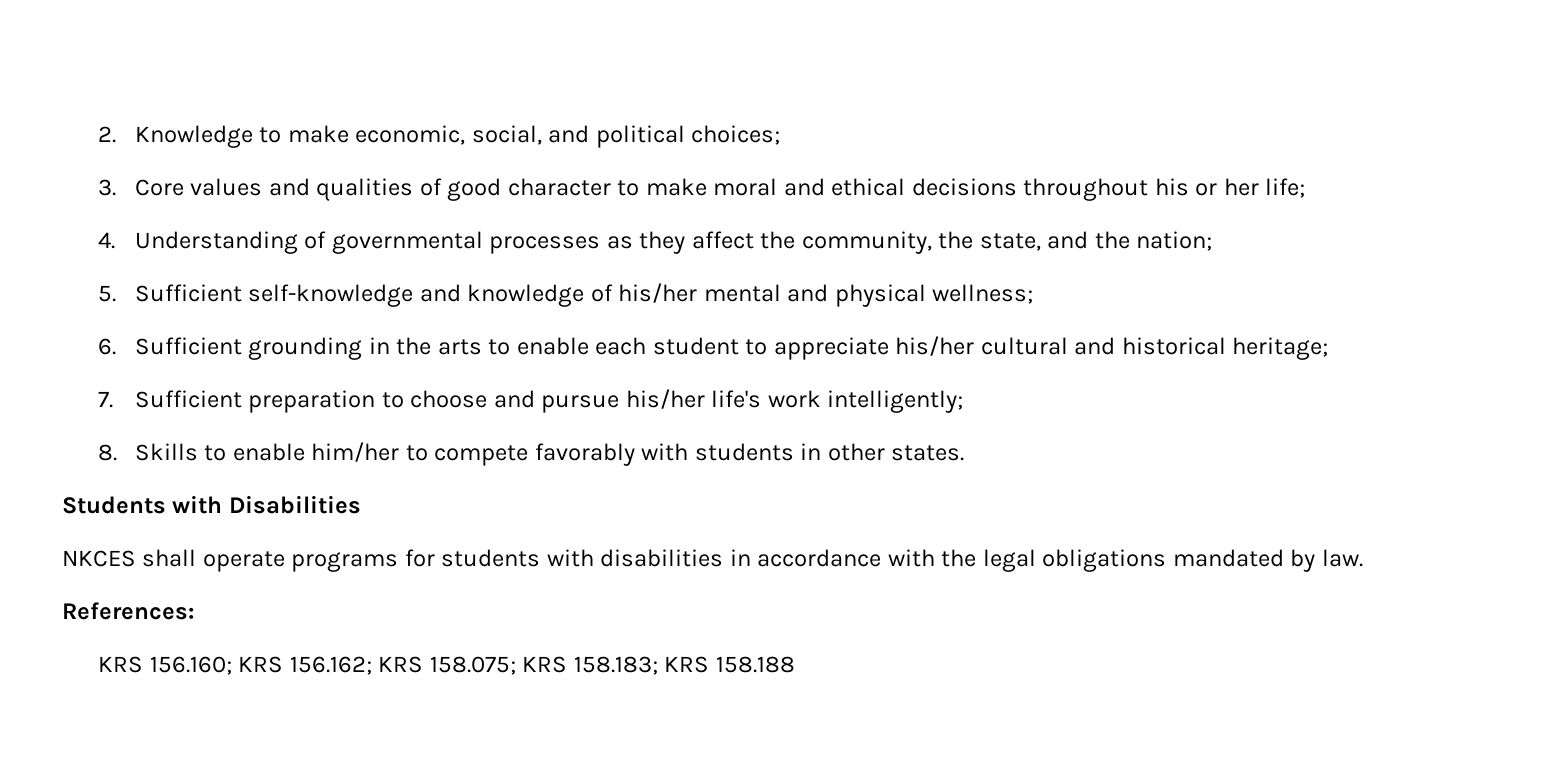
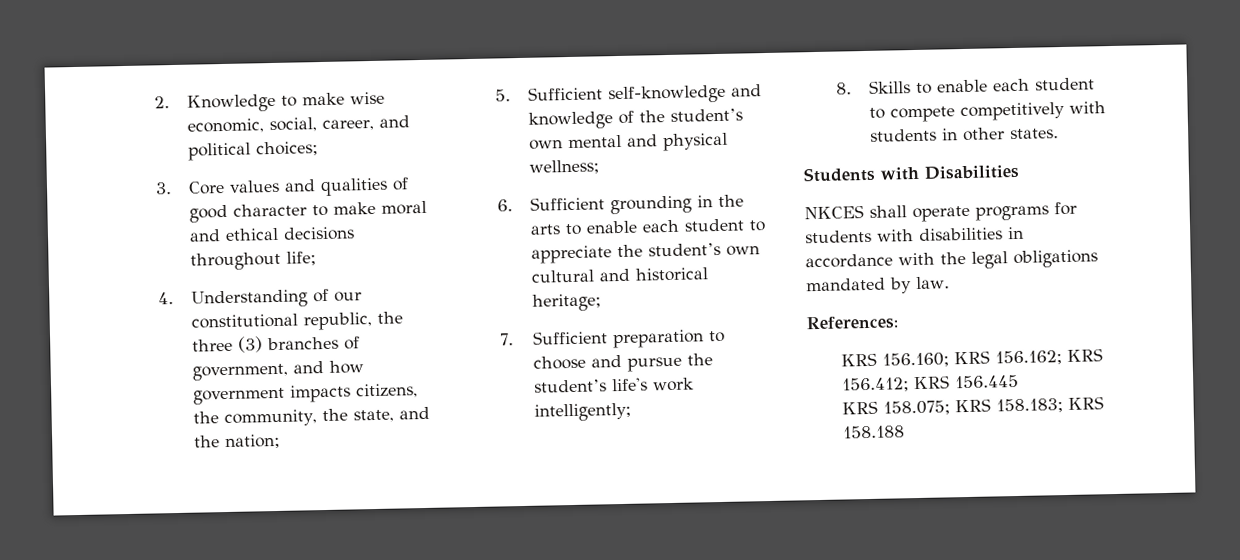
(349, 134) none -> [350,91,386,105] wise
(542, 135) none -> [322,118,375,131] career,
[1154,178,1259,196] his or her -> (282, 261) none
[331,231,754,254] governmental processes as they affect -> [334,291,363,302] [191,311,404,331] [192,336,361,353] [192,360,365,381] [193,383,419,405] our constitutional republic, the three (3) branches of government, and how government impacts citizens,
[618,283,698,303] his/her -> [639,108,744,123] [529,139,564,150] the student’s own
[895,336,975,356] his/her -> [617,242,761,258] the student’s own
[625,389,705,409] his/her -> [687,353,714,366] [534,379,608,393] the student’s
[311,442,400,462] him/her -> [993,77,1096,92] each student
[534,443,635,466] favorably -> [960,101,1066,122] competitively
(424, 664) none -> [841,374,1019,393] [841,400,878,415] 156.412; KRS 156.445 // KRS

